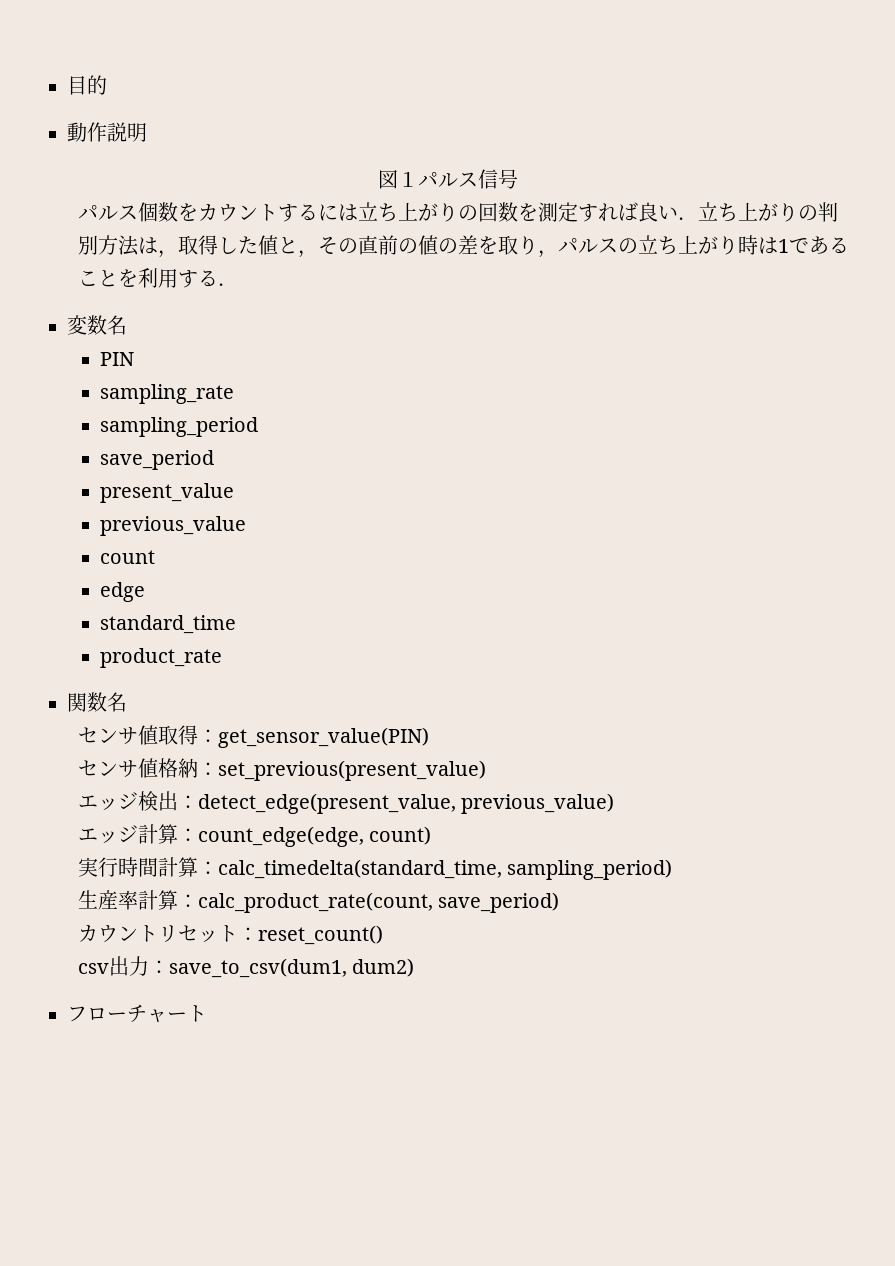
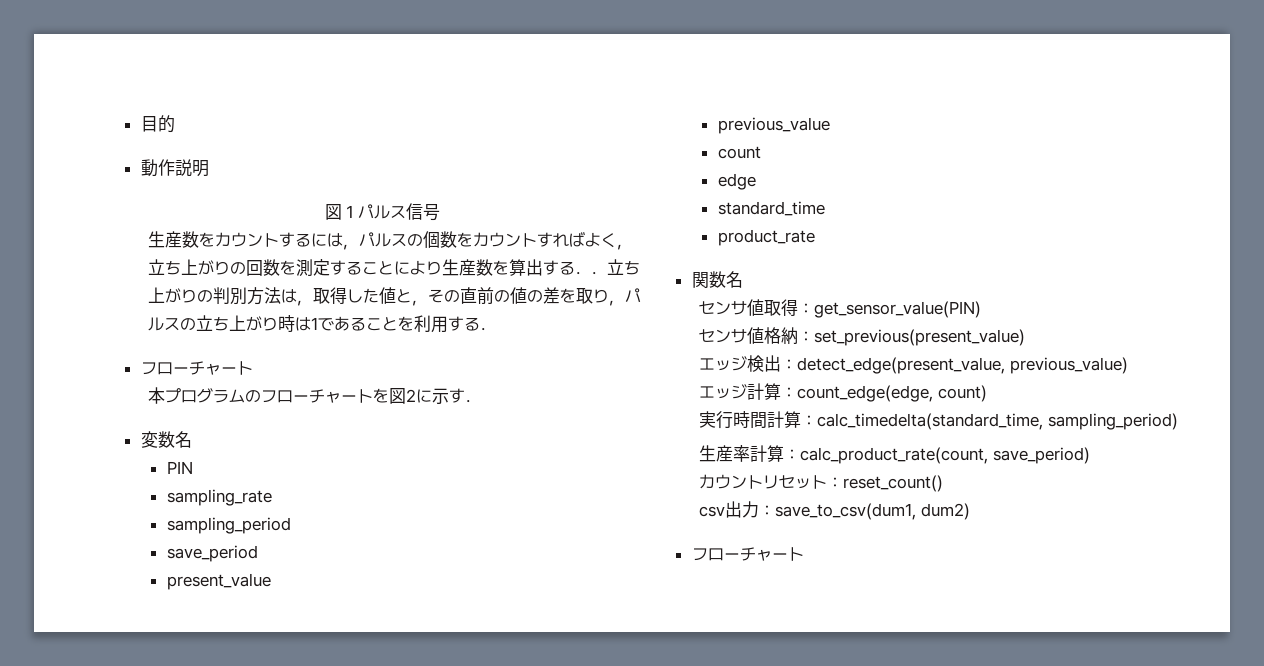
[78,202,159,222] パルス個 -> [148,231,183,248] 生産
(359, 212) none -> [343,231,634,250] ，パルスの個数をカウントすればよく，
[598,202,679,222] れば良い -> [346,259,592,276] ることにより生産数を算出する．
(239, 284) none -> [140,361,253,375] [148,387,482,404] // フローチャート // 本プログラムのフローチャートを図2に示す．

